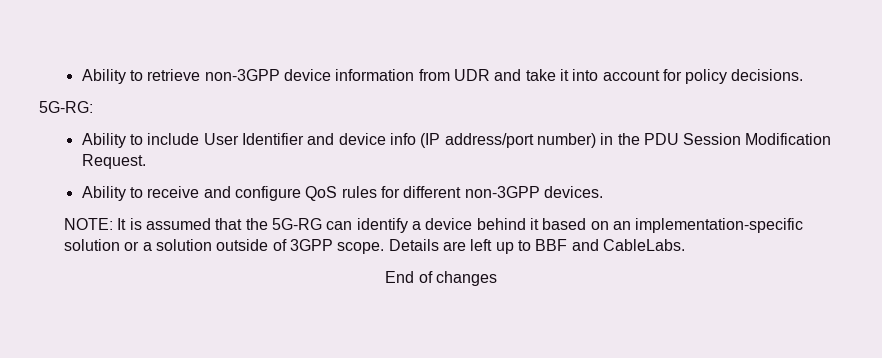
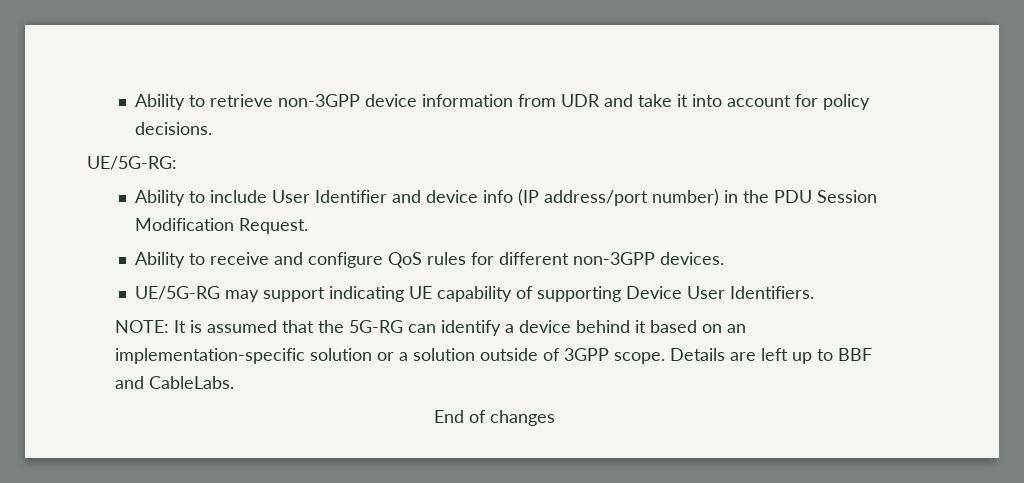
[39,101,93,113] 5G-RG: -> [87,156,177,170] UE/5G-RG:
(603, 192) none -> [134,286,814,302] // UE/5G-RG may support indicating UE capability of supporting Device User Identifiers.

